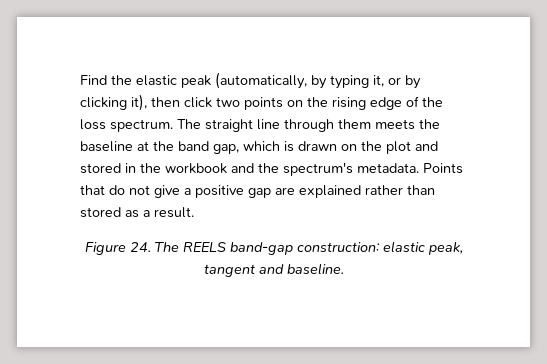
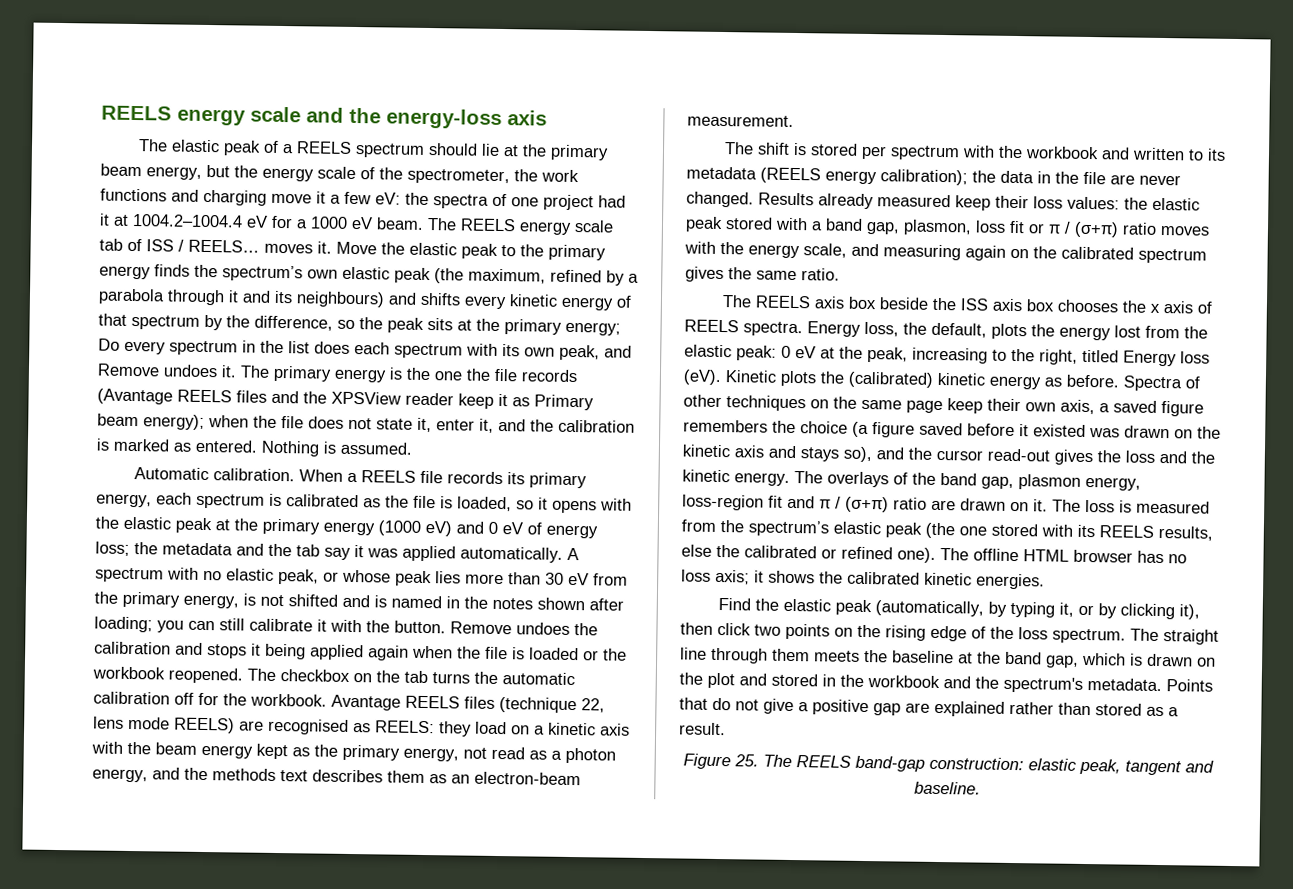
(80, 80) none -> [101,105,547,129] [137,139,609,161] [100,163,579,185] [100,188,626,211] [99,213,614,235] [99,238,606,261] [99,264,639,286] [98,288,632,311] [98,313,621,336] [98,338,632,361] [97,363,578,383] [97,388,594,411] [97,413,635,433] [96,438,413,457] [133,467,587,489] [96,492,632,514] [95,516,598,539] [95,541,579,563] [95,567,628,587] [94,591,624,611] [94,616,598,636] [94,641,627,661] [92,666,575,686] [93,691,605,714] [93,716,630,737] [91,741,616,764] [92,767,581,786] [687,114,794,127] [723,142,1226,161] [686,166,1181,186] [686,191,1200,211] [685,216,1210,238] [684,241,1207,264] [685,266,840,283] [721,295,1212,314] [684,319,1208,341] [684,344,1210,367] [683,369,1200,392] [683,394,1204,417] [683,419,1221,439] [682,444,1215,466] [682,469,1141,491] [682,494,1210,514] [681,519,1213,541] [681,544,1187,564] [681,569,1045,590] REELS energy scale and the energy-loss axis // The elastic peak of a REELS spectrum should lie at the primary beam energy, but the energy scale of the spectrometer, the work functions and charging move it a few eV: the spectra of one project had it at 1004.2–1004.4 eV for a 1000 eV beam. The REELS energy scale tab of ISS / REELS… moves it. Move the elastic peak to the primary energy finds the spectrum’s own elastic peak (the maximum, refined by a parabola through it and its neighbours) and shifts every kinetic energy of that spectrum by the difference, so the peak sits at the primary energy; Do every spectrum in the list does each spectrum with its own peak, and Remove undoes it. The primary energy is the one the file records (Avantage REELS files and the XPSView reader keep it as Primary beam energy); when the file does not state it, enter it, and the calibration is marked as entered. Nothing is assumed. // Automatic calibration. When a REELS file records its primary energy, each spectrum is calibrated as the file is loaded, so it opens with the elastic peak at the primary energy (1000 eV) and 0 eV of energy loss; the metadata and the tab say it was applied automatically. A spectrum with no elastic peak, or whose peak lies more than 30 eV from the primary energy, is not shifted and is named in the notes shown after loading; you can still calibrate it with the button. Remove undoes the calibration and stops it being applied again when the file is loaded or the workbook reopened. The checkbox on the tab turns the automatic calibration off for the workbook. Avantage REELS files (technique 22, lens mode REELS) are recognised as REELS: they load on a kinetic axis with the beam energy kept as the primary energy, not read as a photon energy, and the methods text describes them as an electron-beam measurement. // The shift is stored per spectrum with the workbook and written to its metadata (REELS energy calibration); the data in the file are never changed. Results already measured keep their loss values: the elastic peak stored with a band gap, plasmon, loss fit or π / (σ+π) ratio moves with the energy scale, and measuring again on the calibrated spectrum gives the same ratio. // The REELS axis box beside the ISS axis box chooses the x axis of REELS spectra. Energy loss, the default, plots the energy lost from the elastic peak: 0 eV at the peak, increasing to the right, titled Energy loss (eV). Kinetic plots the (calibrated) kinetic energy as before. Spectra of other techniques on the same page keep their own axis, a saved figure remembers the choice (a figure saved before it existed was drawn on the kinetic axis and stays so), and the cursor read-out gives the loss and the kinetic energy. The overlays of the band gap, plasmon energy, loss-region fit and π / (σ+π) ratio are drawn on it. The loss is measured from the spectrum’s elastic peak (the one stored with its REELS results, else the calibrated or refined one). The offline HTML browser has no loss axis; it shows the calibrated kinetic energies. //
[129,242,151,252] 24. -> [733,754,759,767] 25.

